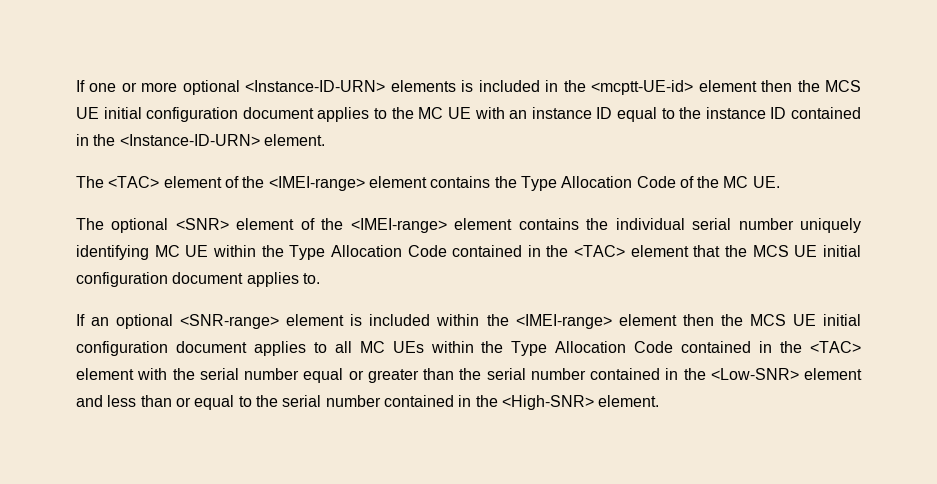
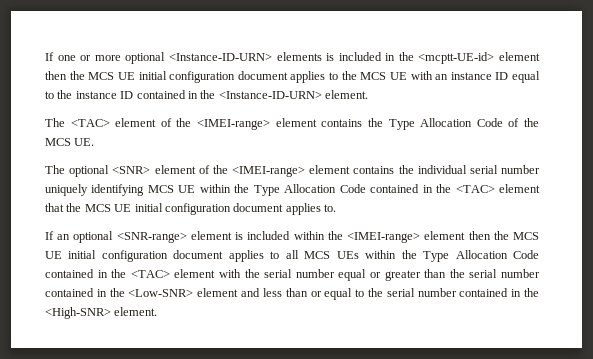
[418,107,444,119] MC -> [360,72,387,80] MCS
[723,176,749,188] MC -> [45,138,71,146] MCS
[154,245,180,257] MC -> [147,185,174,193] MCS
[359,341,385,353] MC -> [304,251,331,259] MCS

